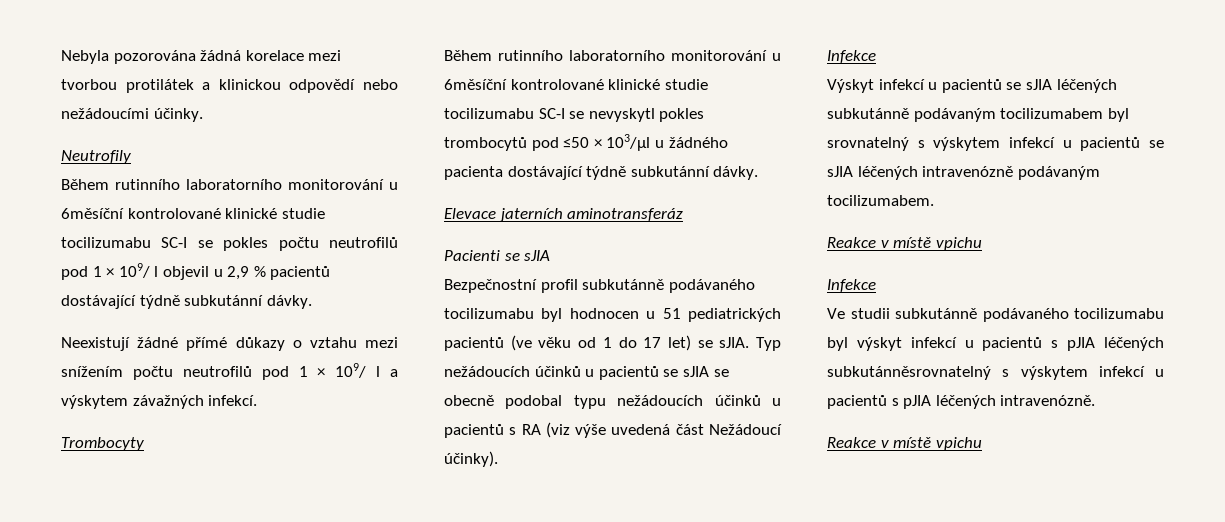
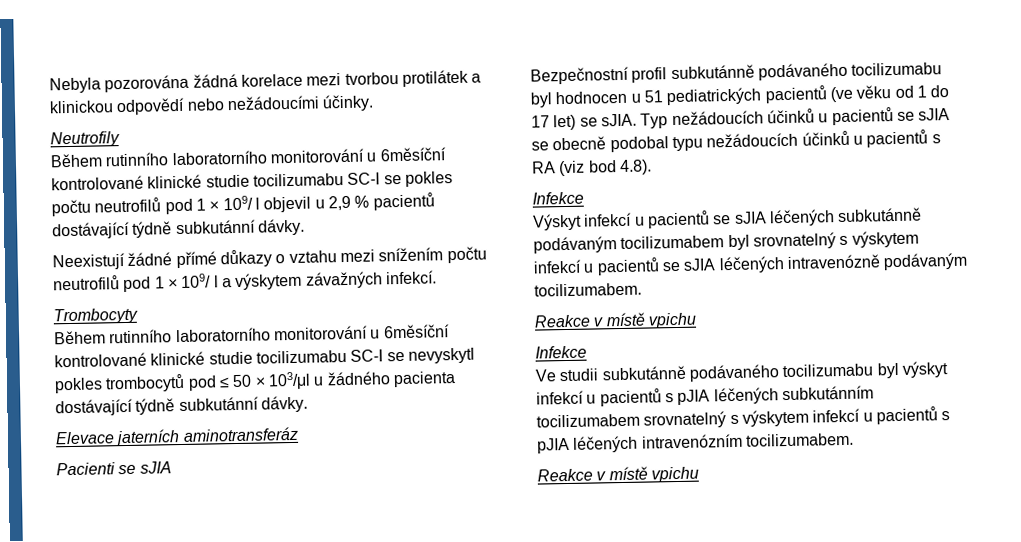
[563,137,590,148] ≤50 -> [218,374,253,389] ≤ 50
[575,424,782,438] [444,451,498,467] výše uvedená část Nežádoucí účinky). -> [588,159,652,176] bod 4.8).
[827,366,991,380] subkutánněsrovnatelný -> [781,385,874,401] [536,411,727,429] subkutánním tocilizumabem srovnatelný
[1000,395,1096,406] intravenózně. -> [641,432,854,449] intravenózním tocilizumabem.

